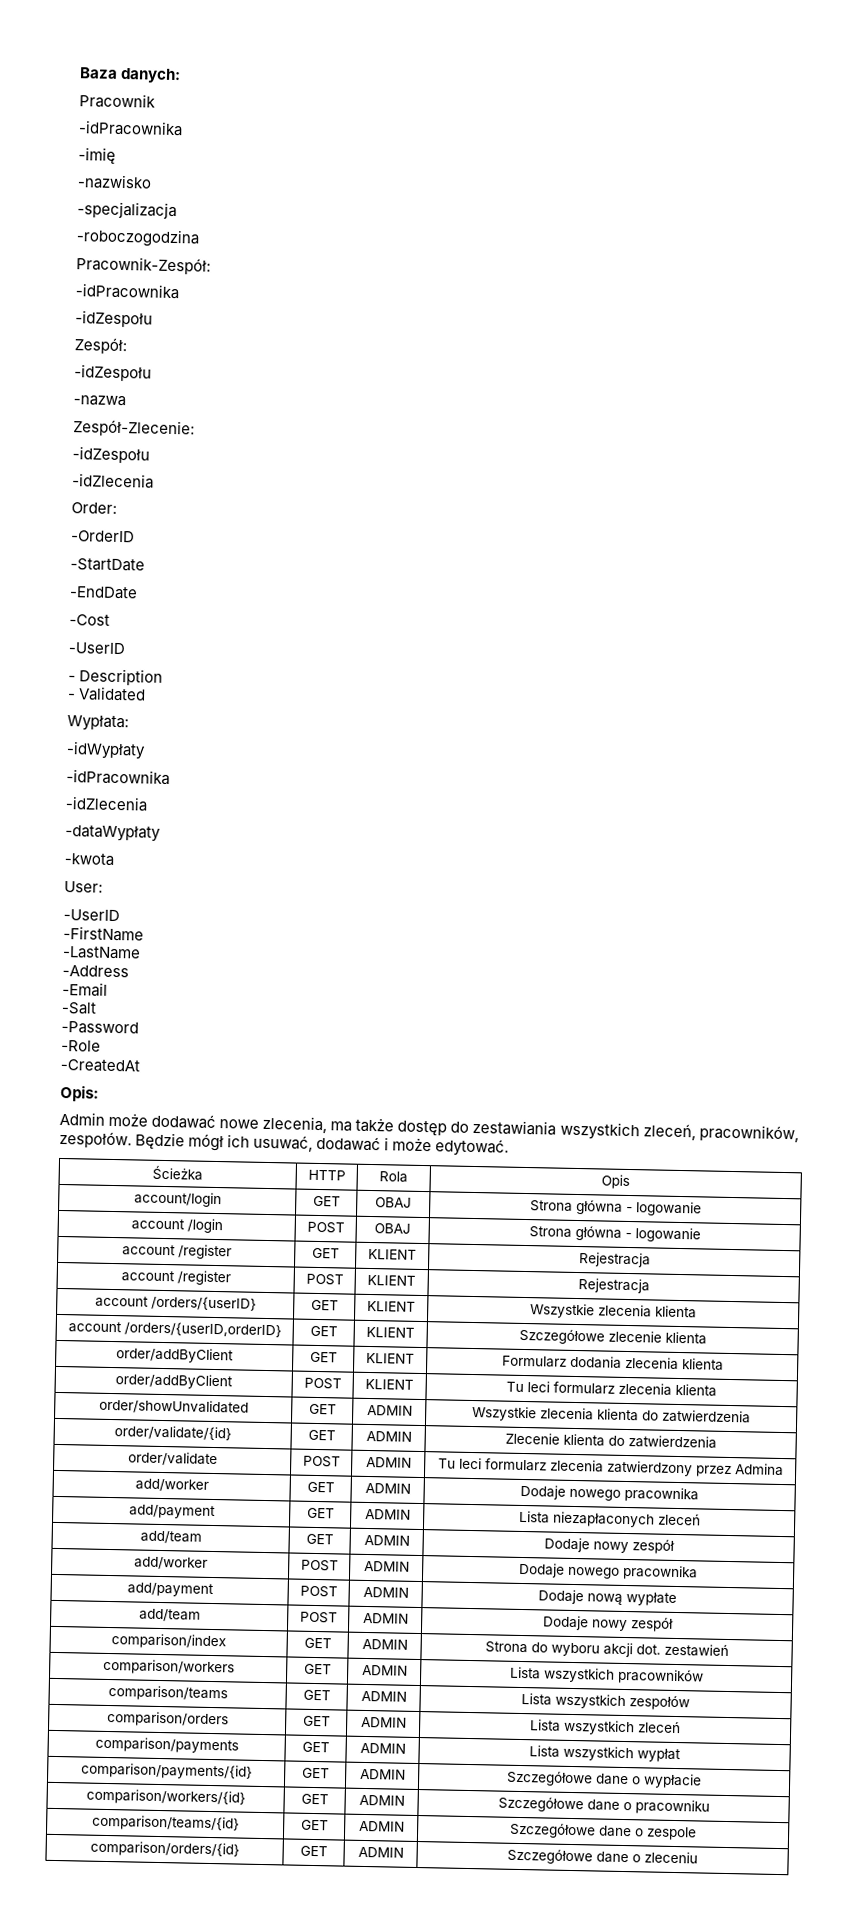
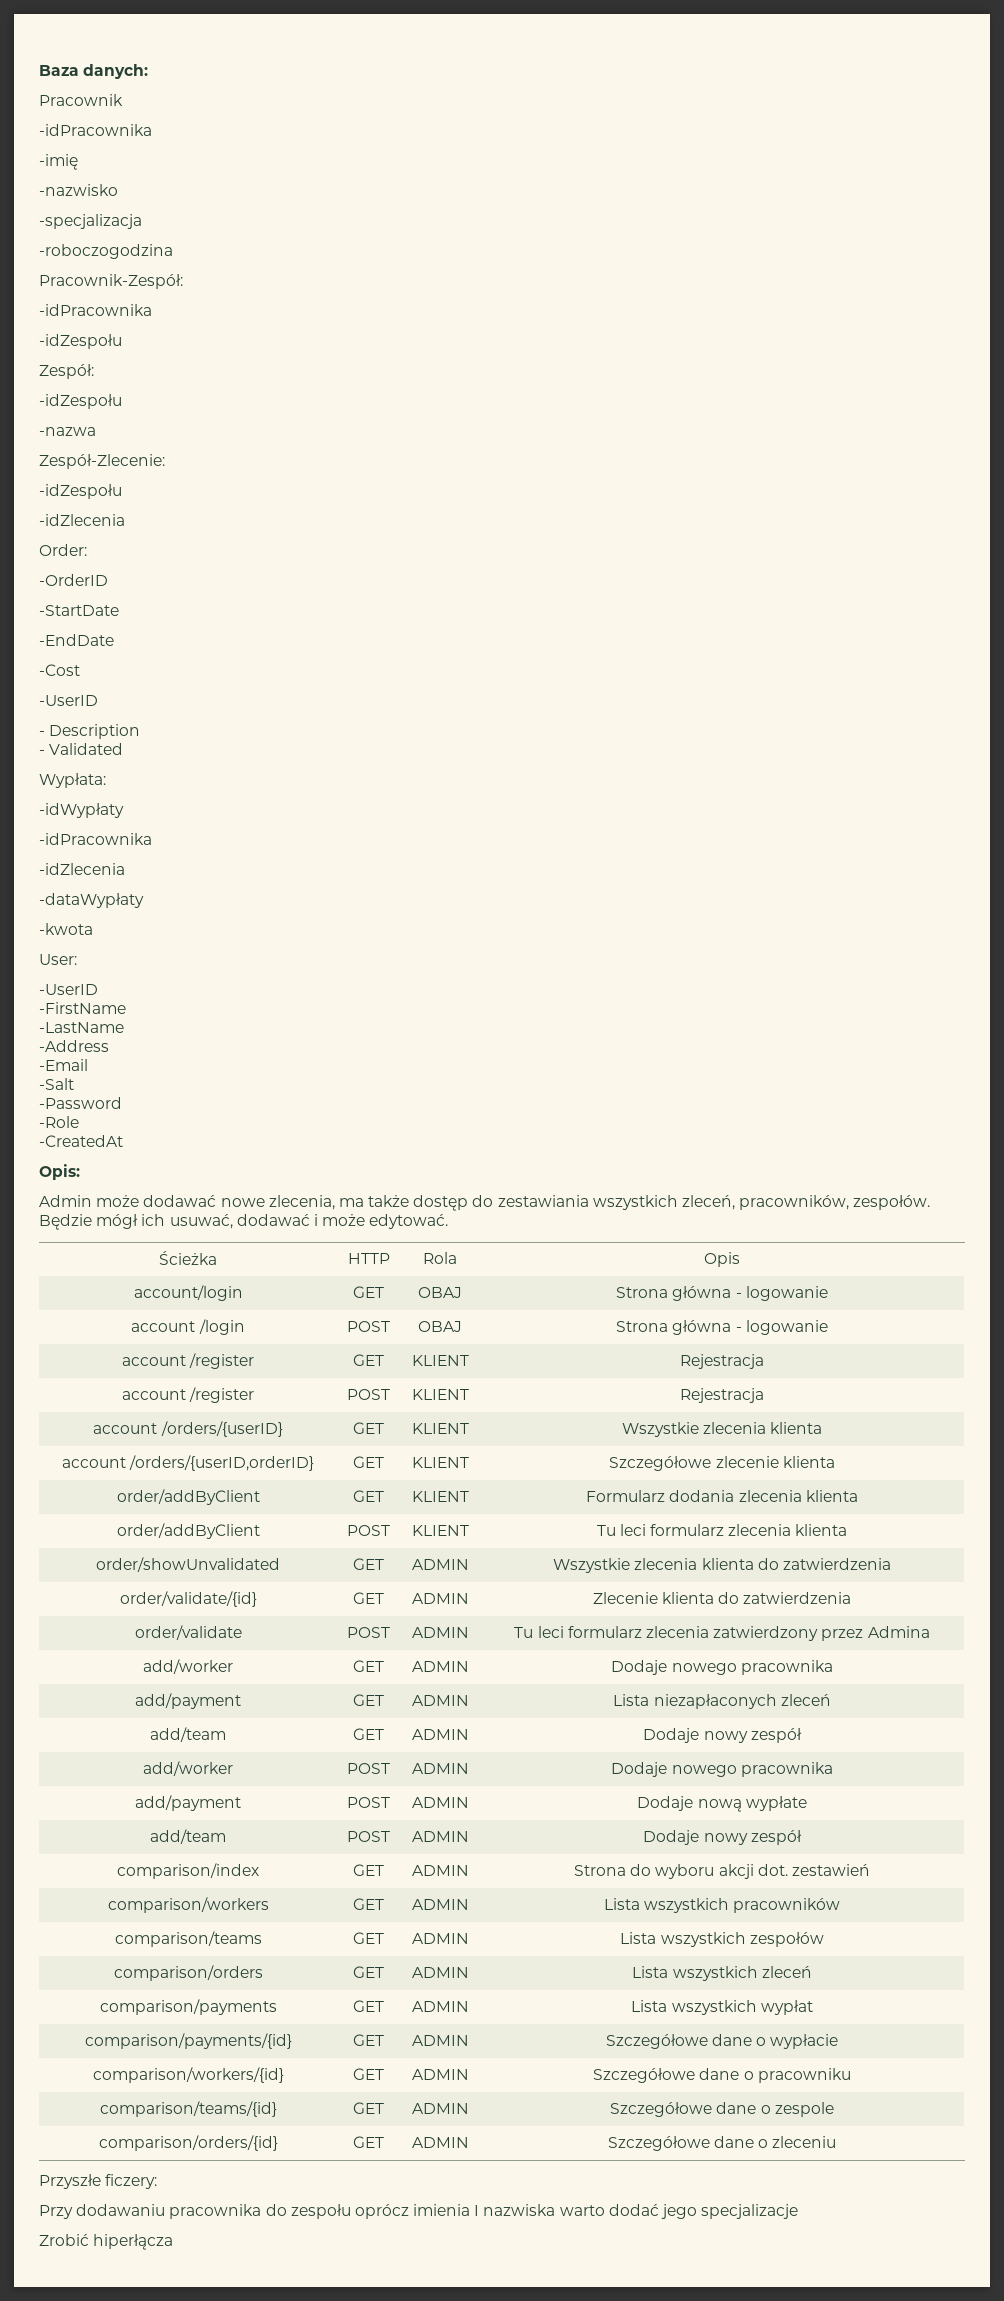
(698, 1857) none -> [39,2174,158,2189] [39,2204,799,2219] [39,2234,174,2250] // Przyszłe ficzery: // Przy dodawaniu pracownika do zespołu oprócz imienia I nazwiska warto dodać jego specjalizacje // Zrobić hiperłącza

